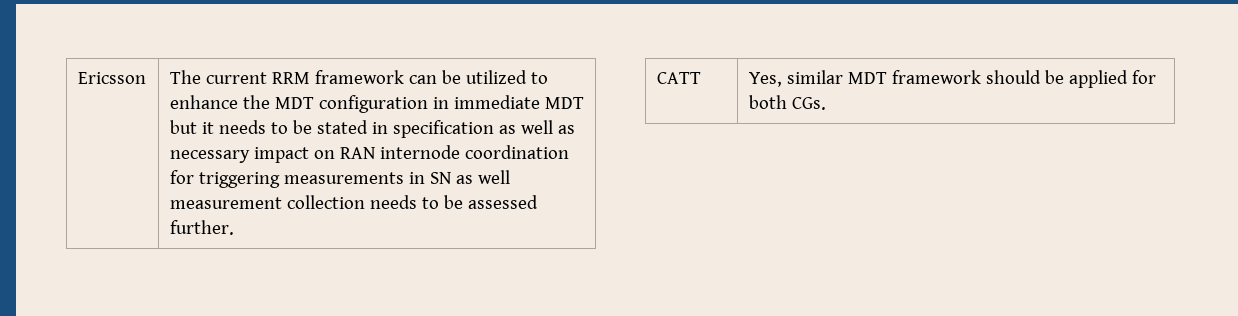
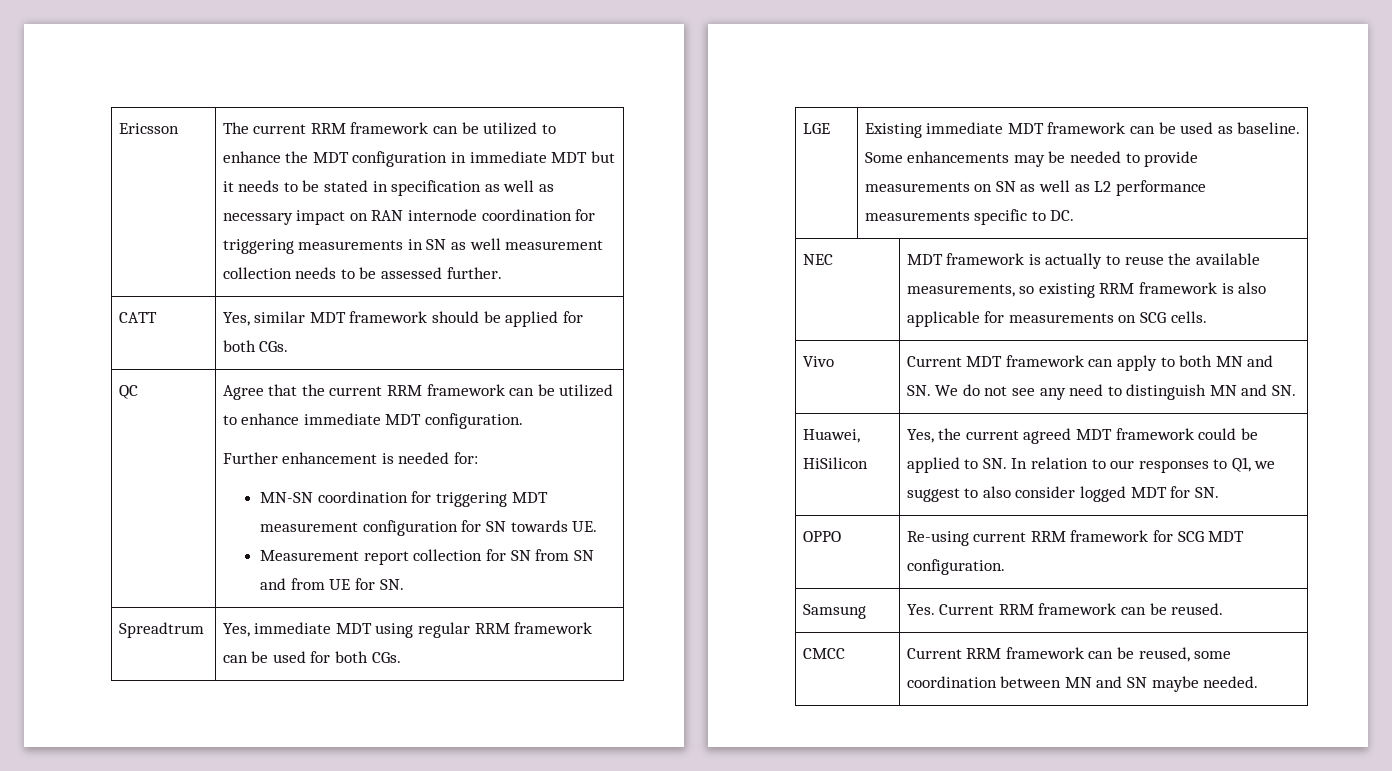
(826, 103) none -> [118,385,138,399] [222,384,614,400] [222,413,523,429] [222,452,478,464] [260,491,548,507] [260,520,598,536] [260,549,594,565] [260,578,404,590] [118,622,204,638] [222,622,593,638] [222,651,401,663] [802,123,830,134] [864,122,1301,138] [864,151,1199,167] [864,180,1206,196] [864,209,1075,225] [802,254,833,265] [906,253,1260,269] [906,282,1267,298] [906,311,1207,327] [802,356,834,367] [906,355,1274,371] [906,384,1297,400] [802,429,860,443] [802,457,868,469] [906,428,1258,444] [906,457,1276,473] [906,486,1219,502] [802,531,841,542] [906,530,1245,546] [906,559,1005,575] [802,604,866,619] [906,603,1224,615] [802,648,845,659] [906,647,1232,662] [906,676,1259,692] // QC | Agree that the current RRM framework can be utilized to enhance immediate MDT configuration. // Further enhancement is needed for: // MN-SN coordination for triggering MDT measurement configuration for SN towards UE. // Measurement report collection for SN from SN and from UE for SN. // Spreadtrum | Yes, immediate MDT using regular RRM framework can be used for both CGs. // LGE | Existing immediate MDT framework can be used as baseline. Some enhancements may be needed to provide measurements on SN as well as L2 performance measurements specific to DC. // NEC | MDT framework is actually to reuse the available measurements, so existing RRM framework is also applicable for measurements on SCG cells. // Vivo | Current MDT framework can apply to both MN and SN. We do not see any need to distinguish MN and SN. // Huawei, HiSilicon | Yes, the current agreed MDT framework could be applied to SN. In relation to our responses to Q1, we suggest to also consider logged MDT for SN. // OPPO | Re-using current RRM framework for SCG MDT configuration. // Samsung | Yes. Current RRM framework can be reused. // CMCC | Current RRM framework can be reused, some coordination between MN and SN maybe needed.

